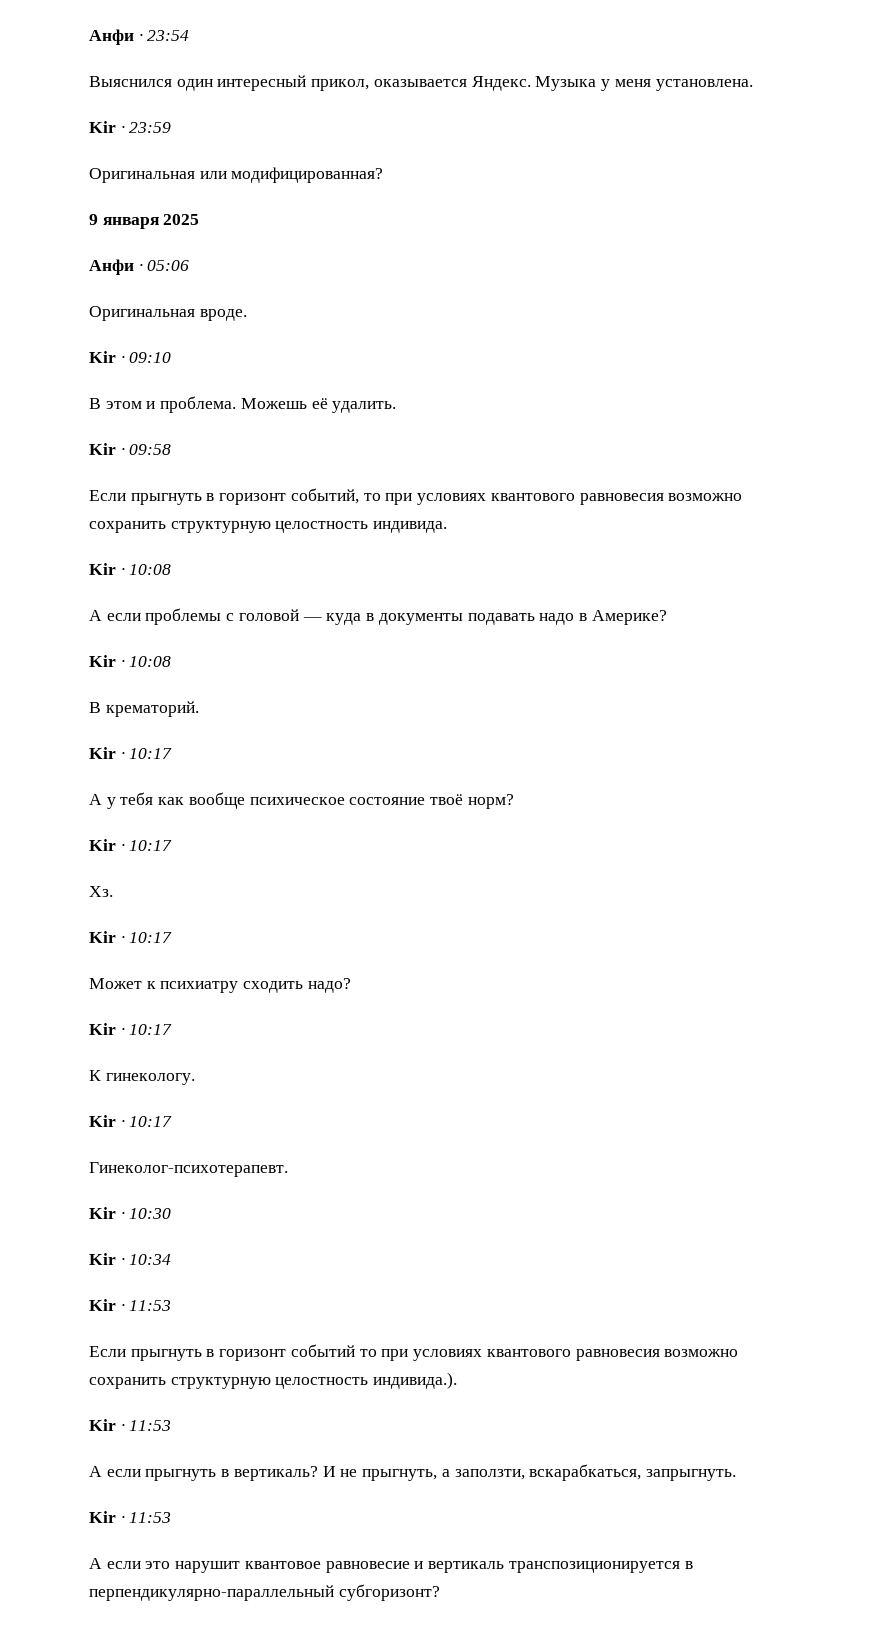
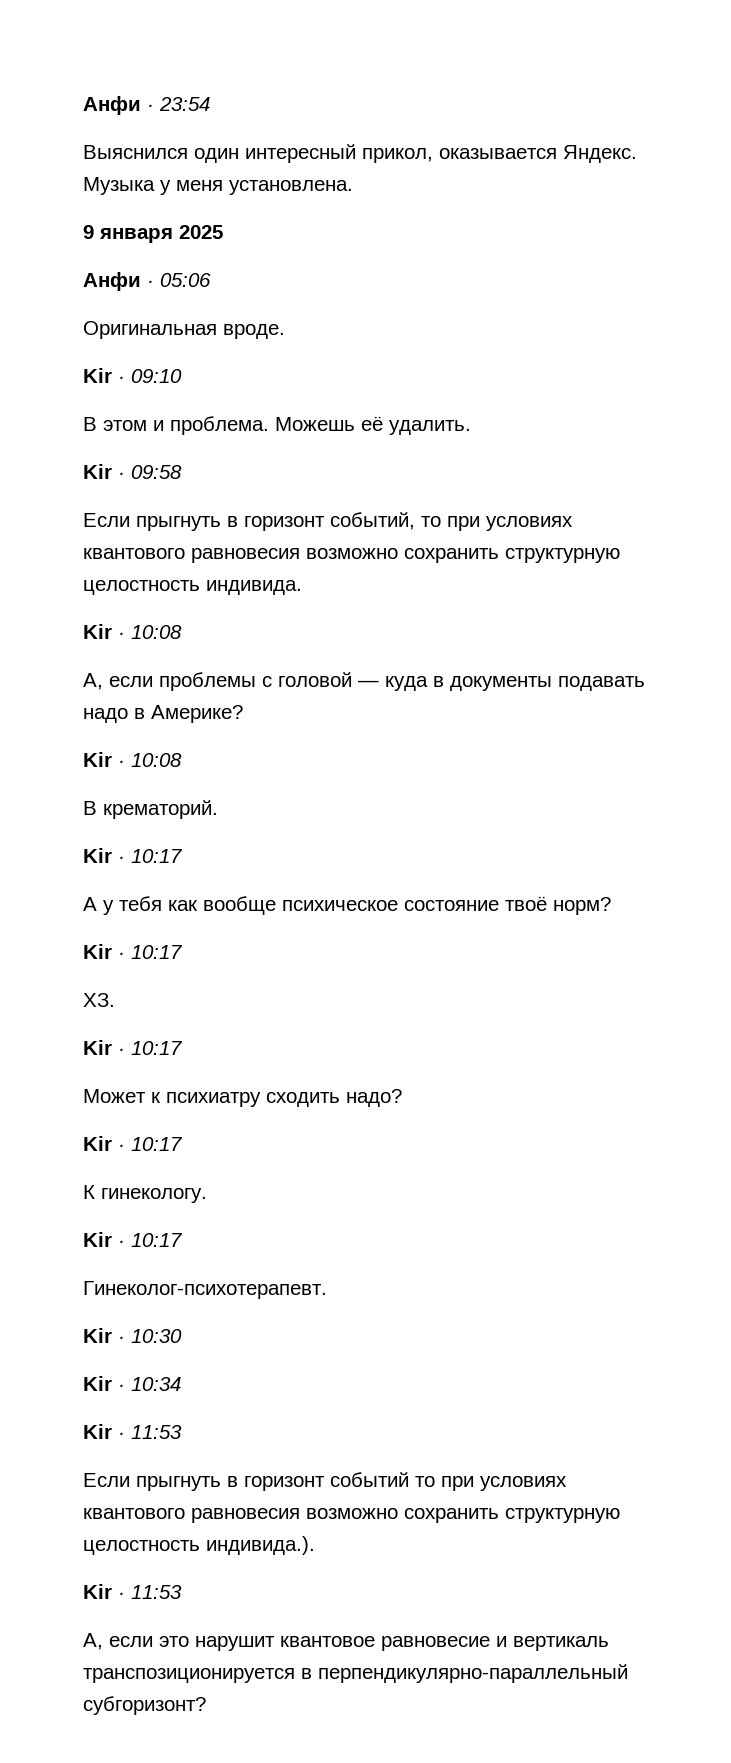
[89,121,172,133] [89,167,384,183] // Kir · 23:59 // Оригинальная или модифицированная? -> (353, 187) none
[89,610,102,621] А -> [83,673,103,690] А,
[89,886,113,897] Хз. -> [83,993,115,1007] ХЗ.
[89,1464,736,1481] [89,1511,172,1523] [89,1558,102,1569] А если прыгнуть в вертикаль? И не прыгнуть, а заползти, вскарабкаться, запрыгнуть. // Kir · 11:53 // А -> [83,1633,103,1650] А,

